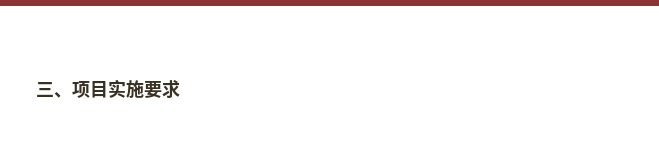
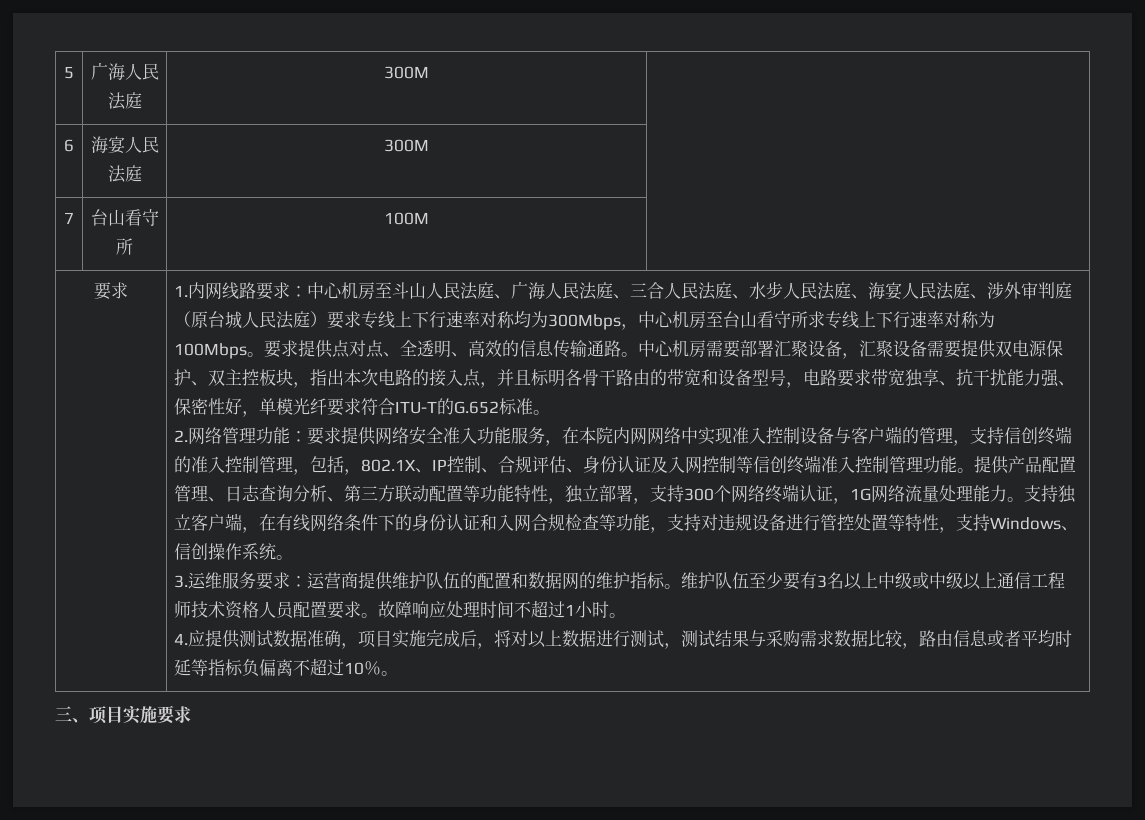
(36, 89) none -> [64,66,74,79] [90,62,159,81] [107,92,142,110] [384,66,429,79] [64,139,74,152] [90,136,159,154] [107,165,142,183] [384,139,429,152] [64,212,74,224] [90,209,159,226] [116,238,133,255] [384,212,429,225] [94,282,128,300] [174,281,1073,300] [174,311,996,330] [174,340,1064,359] [174,369,1076,388] [174,398,551,417] [174,426,1073,446] [174,455,1077,475] [174,484,1077,504] [174,513,1079,533] [174,543,294,560] [174,572,1066,590] [174,600,627,619] [174,630,1073,649] [174,658,399,677] 5 | 广海人民法庭 | 300M | // 6 | 海宴人民法庭 | 300M | // 7 | 台山看守所 | 100M | // 要求 | 1.内网线路要求：中心机房至斗山人民法庭、广海人民法庭、三合人民法庭、水步人民法庭、海宴人民法庭、涉外审判庭（原台城人民法庭）要求专线上下行速率对称均为300Mbps，中心机房至台山看守所求专线上下行速率对称为100Mbps。要求提供点对点、全透明、高效的信息传输通路。中心机房需要部署汇聚设备，汇聚设备需要提供双电源保护、双主控板块，指出本次电路的接入点，并且标明各骨干路由的带宽和设备型号，电路要求带宽独享、抗干扰能力强、保密性好，单模光纤要求符合ITU-T的G.652标准。 // 2.网络管理功能：要求提供网络安全准入功能服务，在本院内网网络中实现准入控制设备与客户端的管理，支持信创终端的准入控制管理，包括，802.1X、IP控制、合规评估、身份认证及入网控制等信创终端准入控制管理功能。提供产品配置管理、日志查询分析、第三方联动配置等功能特性，独立部署，支持300个网络终端认证，1G网络流量处理能力。支持独立客户端，在有线网络条件下的身份认证和入网合规检查等功能，支持对违规设备进行管控处置等特性，支持Windows、信创操作系统。 // 3.运维服务要求：运营商提供维护队伍的配置和数据网的维护指标。维护队伍至少要有3名以上中级或中级以上通信工程师技术资格人员配置要求。故障响应处理时间不超过1小时。 // 4.应提供测试数据准确，项目实施完成后，将对以上数据进行测试，测试结果与采购需求数据比较，路由信息或者平均时延等指标负偏离不超过10％。 //

